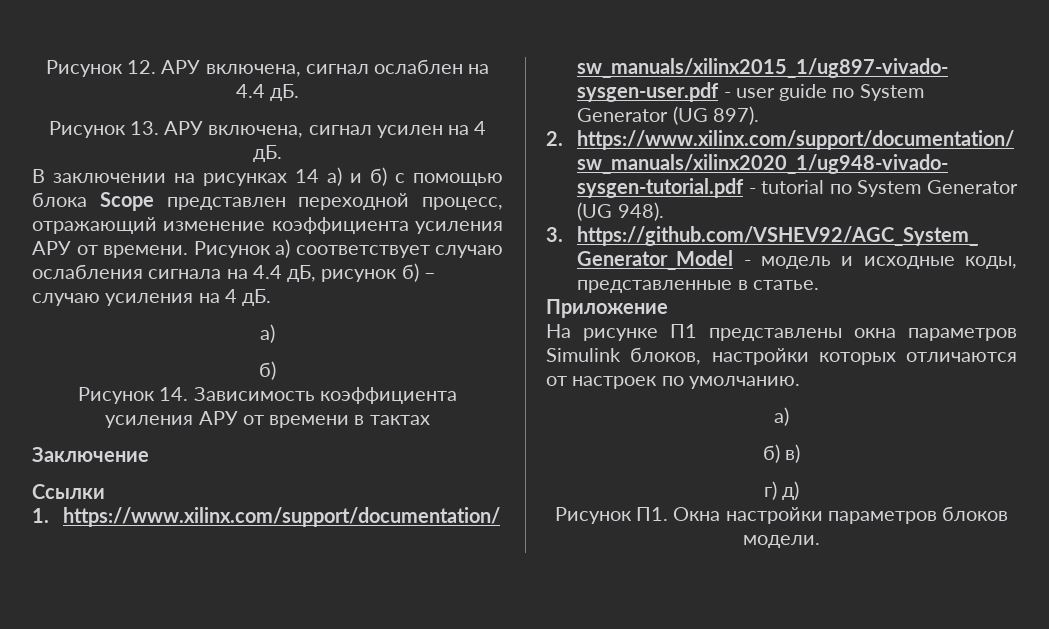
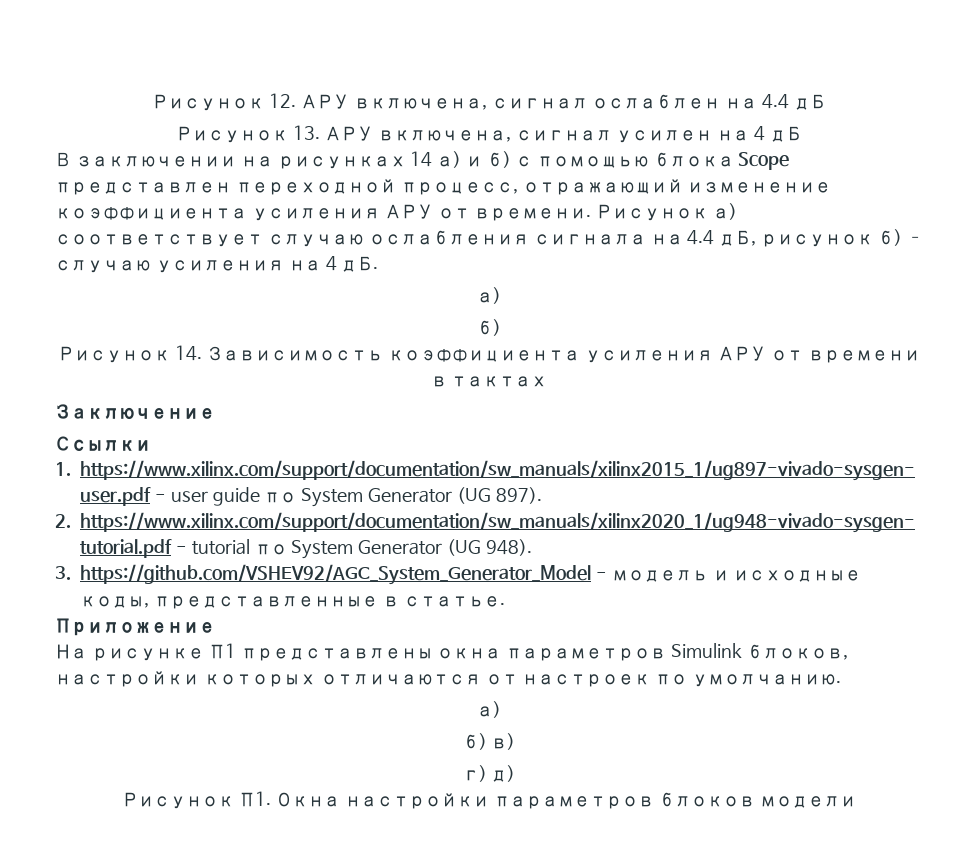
[270,84,300,101] дБ. -> [793,94,826,110] дБ
[253,145,282,162] дБ. -> [769,126,802,142] дБ
[743,535,820,548] модели. -> [759,796,856,808] модели

